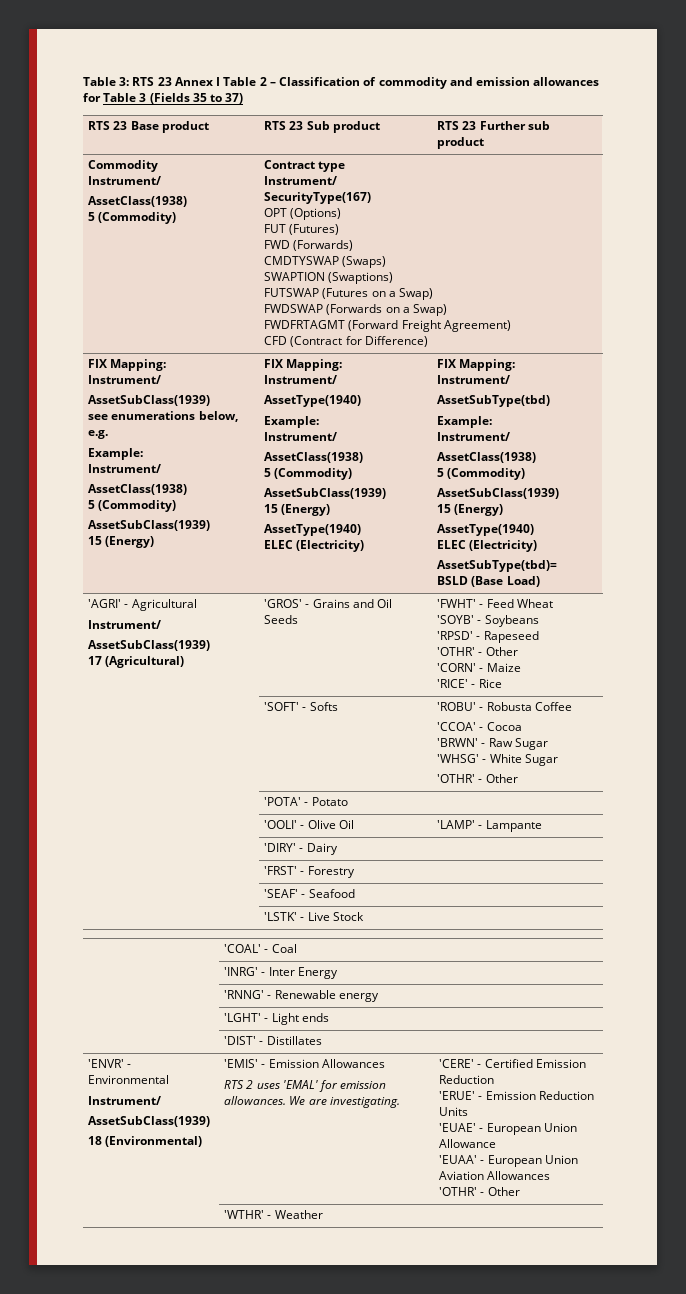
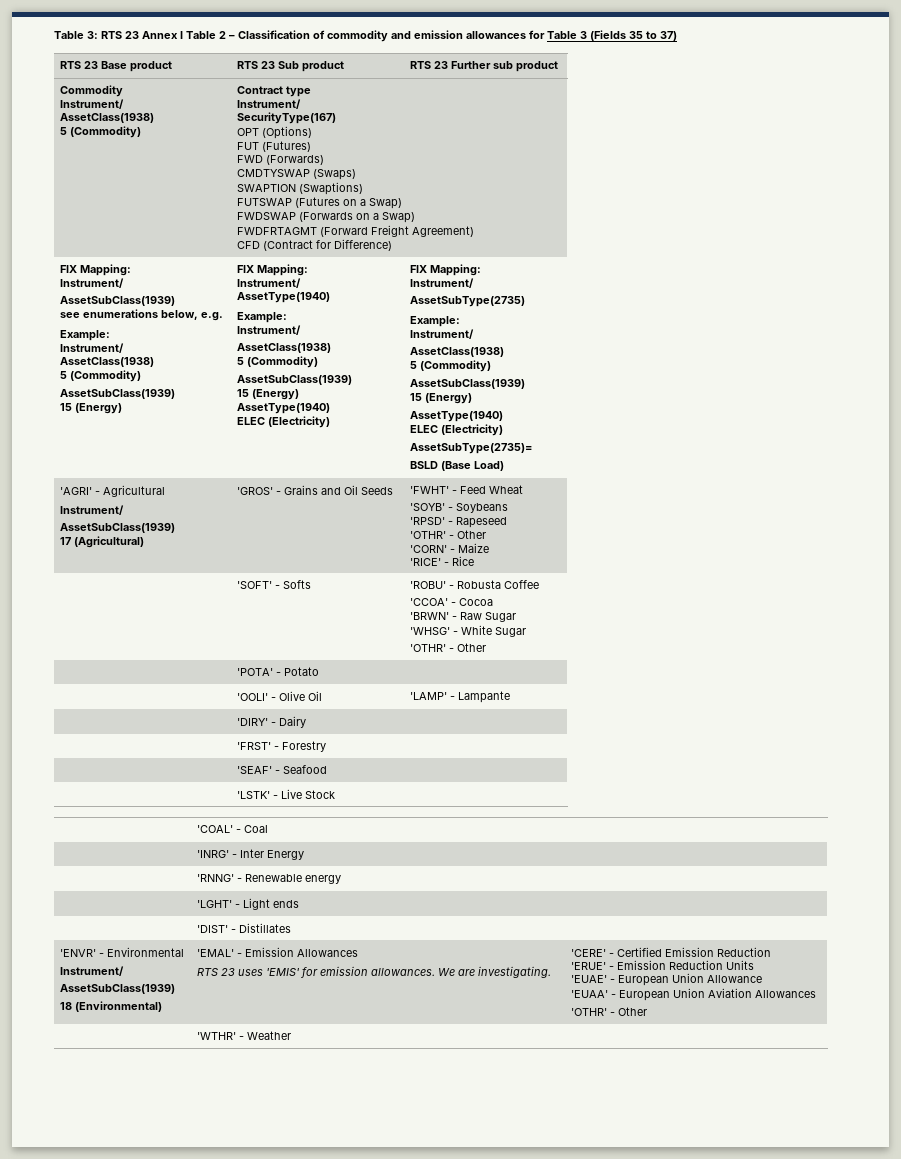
[437,395,551,407] AssetSubType(tbd) -> [409,296,525,307] AssetSubType(2735)
[437,560,558,572] AssetSubType(tbd)= -> [409,443,532,454] AssetSubType(2735)=
[224,1059,259,1068] 'EMIS' -> [196,949,234,957] 'EMAL'
[246,1080,318,1089] 2 uses 'EMAL' -> [220,968,299,976] 23 uses 'EMIS'

